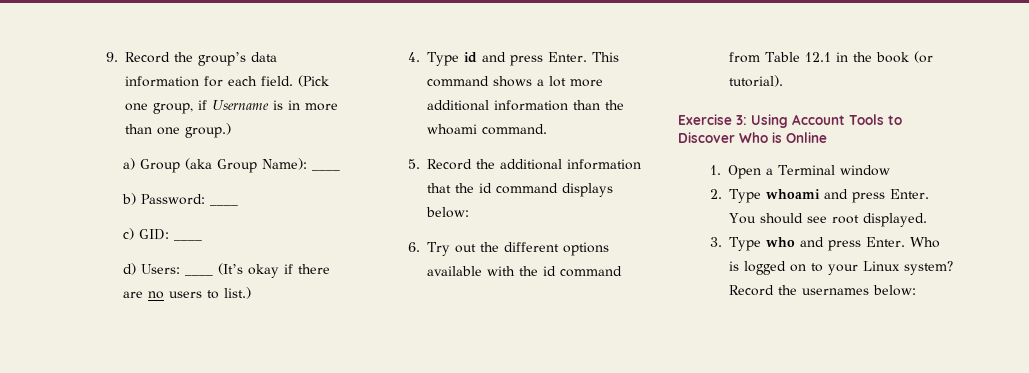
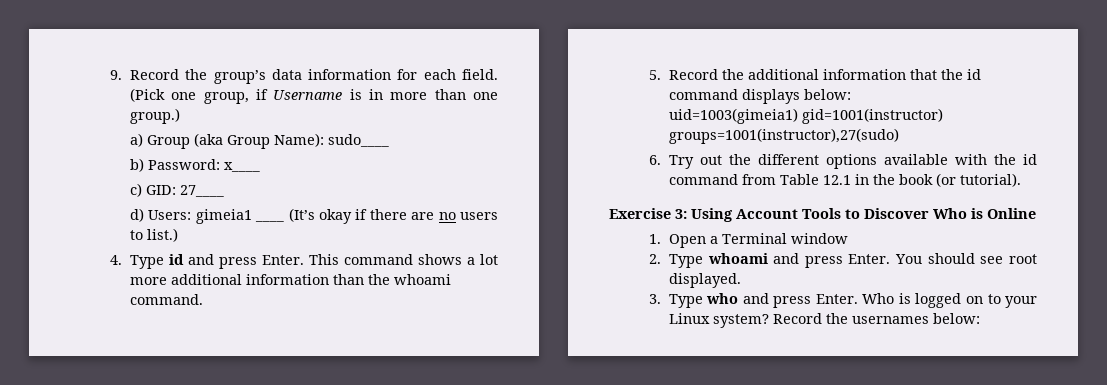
[311,169,340,171] ____ -> [327,134,389,147] sudo____
[209,204,238,206] ____ -> [223,162,260,172] x____
[173,239,202,241] ____ -> [179,185,224,197] 27____
(180, 269) none -> [195,209,252,224] gimeia1
(470, 212) none -> [668,108,943,124] [668,128,899,144] // uid=1003(gimeia1) gid=1001(instructor) groups=1001(instructor),27(sudo)

